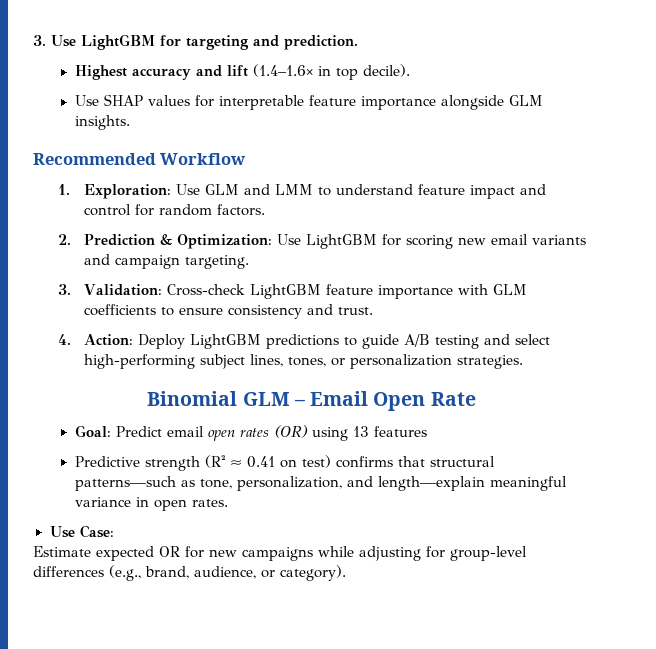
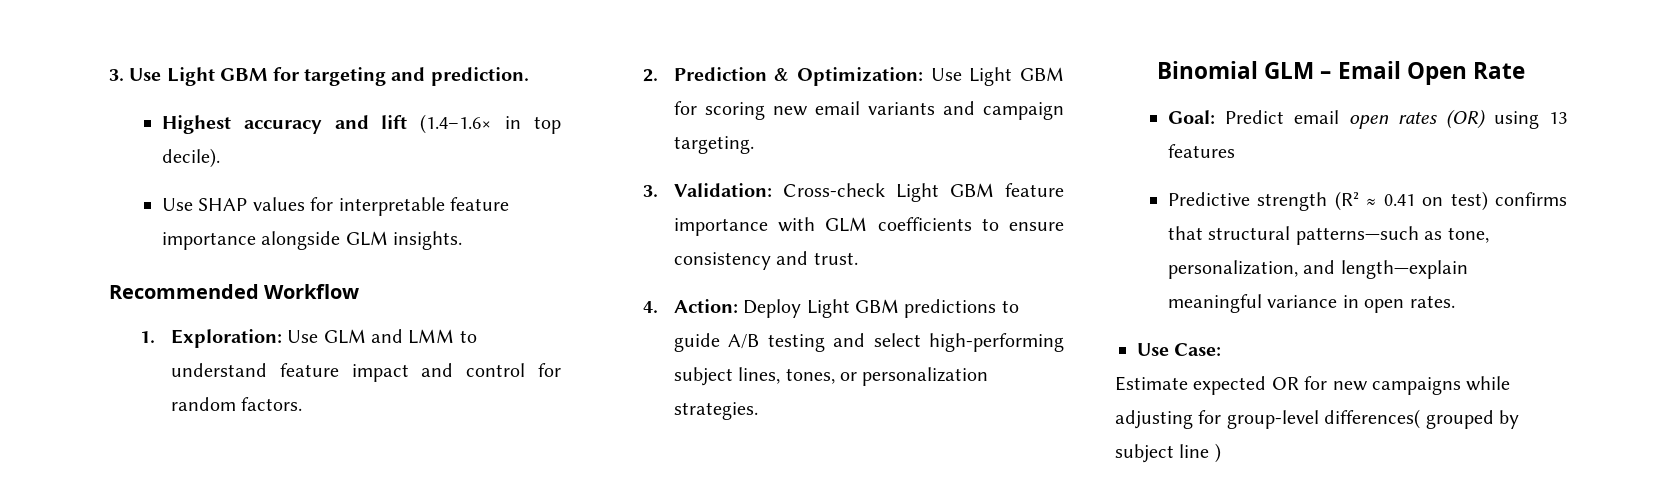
[81,34,155,50] LightGBM -> [166,67,268,86] Light GBM
[305,234,377,249] LightGBM -> [969,67,1064,86] Light GBM
[249,284,321,299] LightGBM -> [895,183,994,202] Light GBM
[189,334,261,349] LightGBM -> [806,299,900,318] Light GBM
[33,565,346,581] differences (e.g., brand, audience, or category). -> [1324,409,1519,429] [1115,443,1221,463] differences( grouped by subject line )

